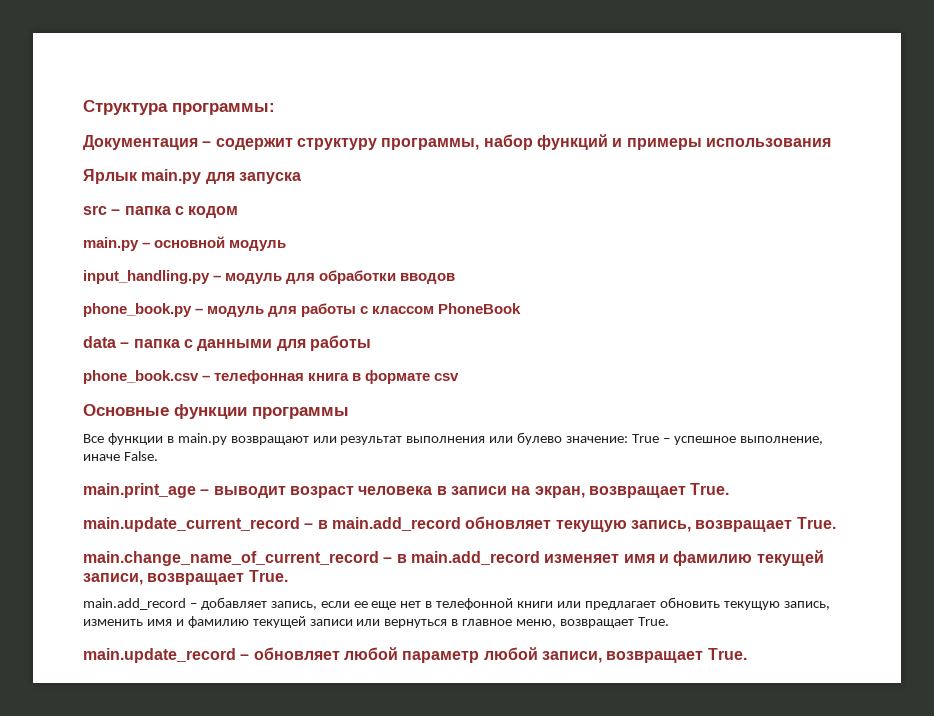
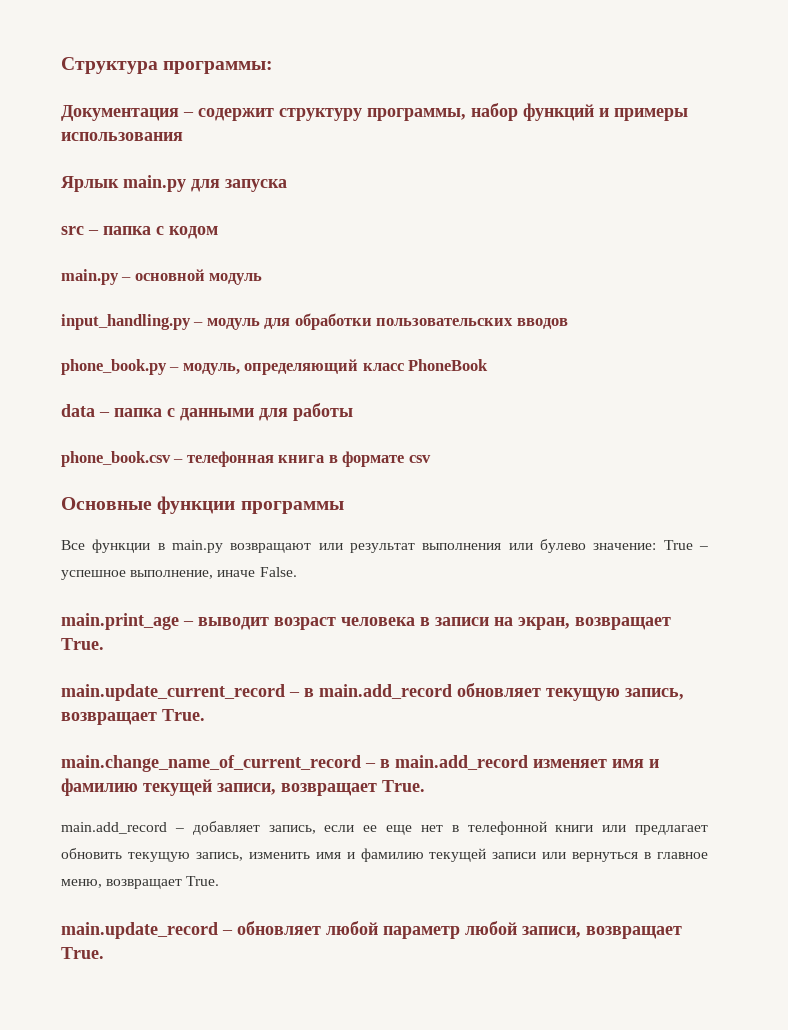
(397, 277) none -> [376,318,514,326] пользовательских
[207,303,435,317] модуль для работы с классом -> [182,359,404,375] модуль, определяющий класс

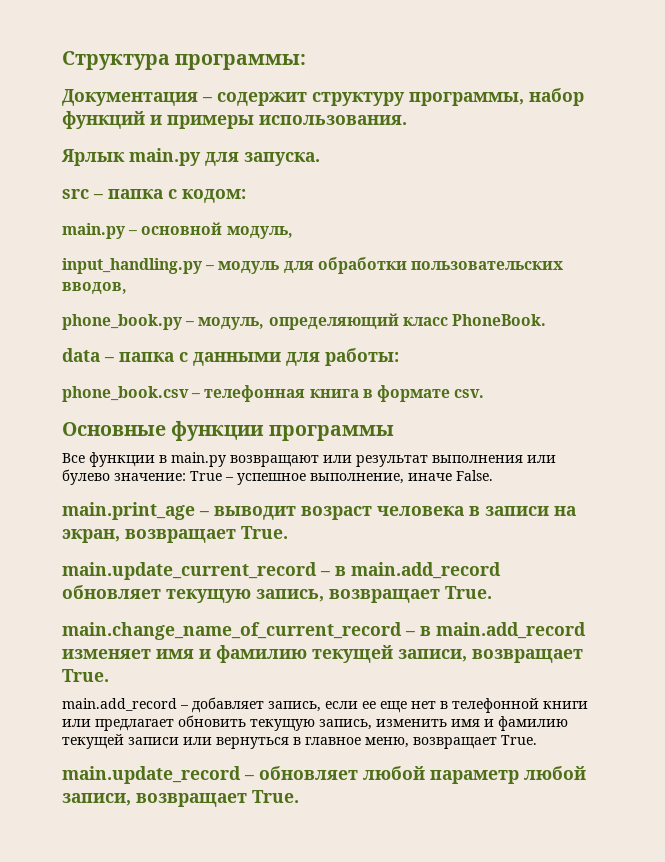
[61,132,183,141] использования -> [259,115,407,125] использования.
[225,179,287,192] запуска -> [244,152,320,166] запуска.
[169,226,218,239] кодом -> [182,189,246,203] кодом:
[209,273,263,285] модуль -> [226,226,293,239] модуль,
[516,318,568,329] вводов -> [62,282,127,294] вводов,
[408,359,489,371] PhoneBook -> [451,314,546,326] PhoneBook.
[293,403,353,421] работы -> [325,348,399,366] работы:
[408,455,431,463] csv -> [454,389,485,398] csv.

